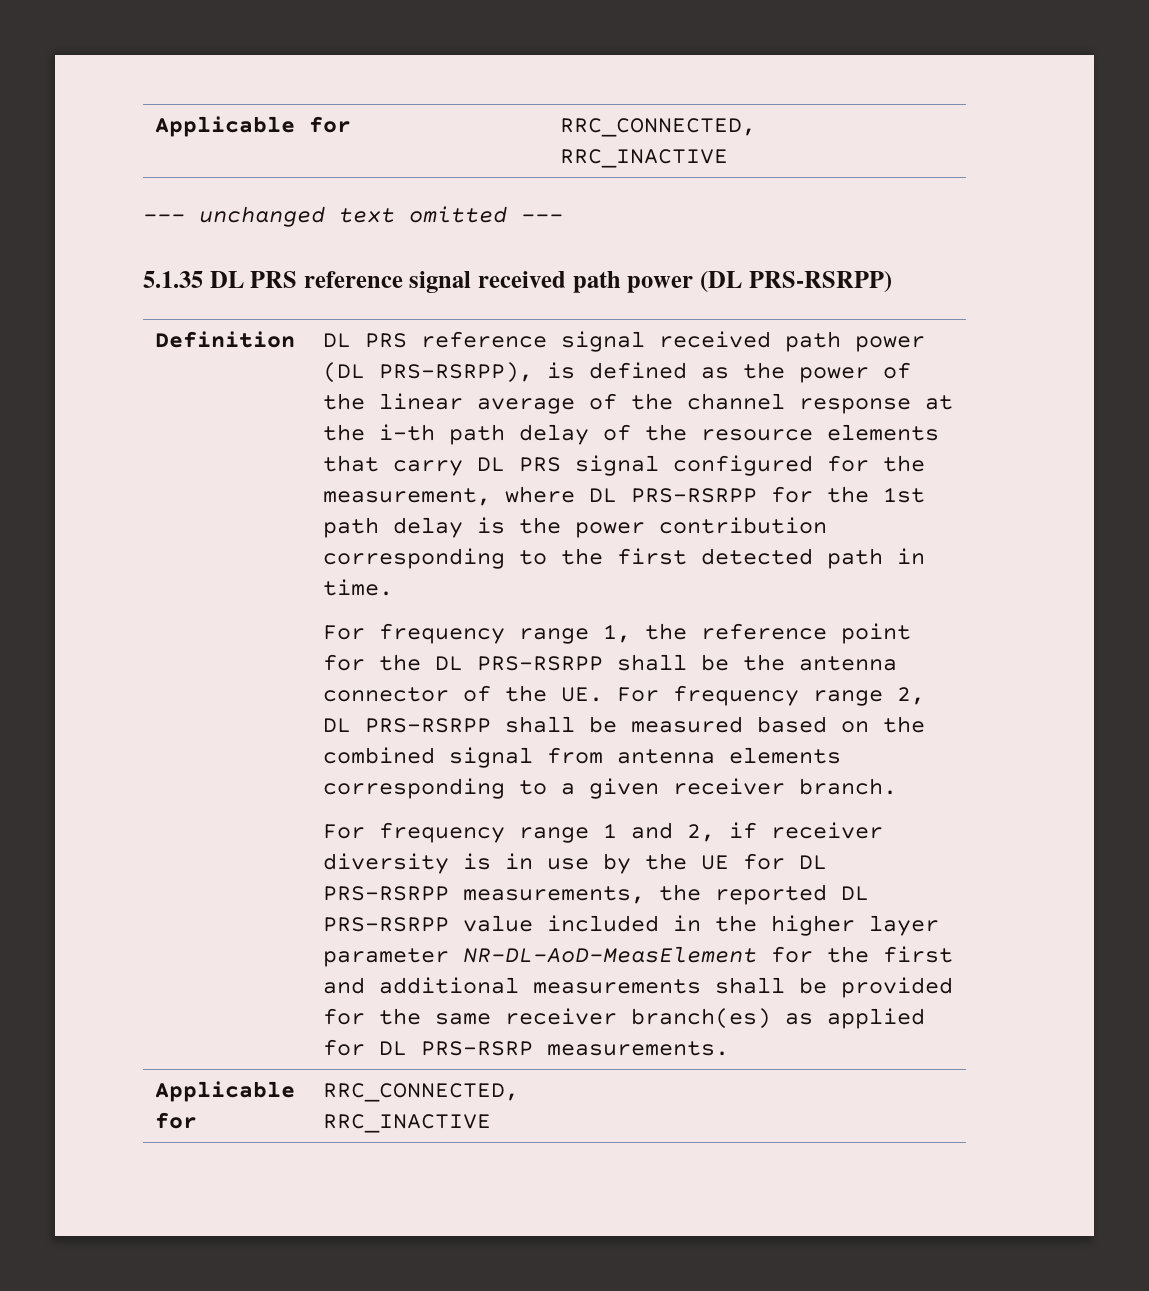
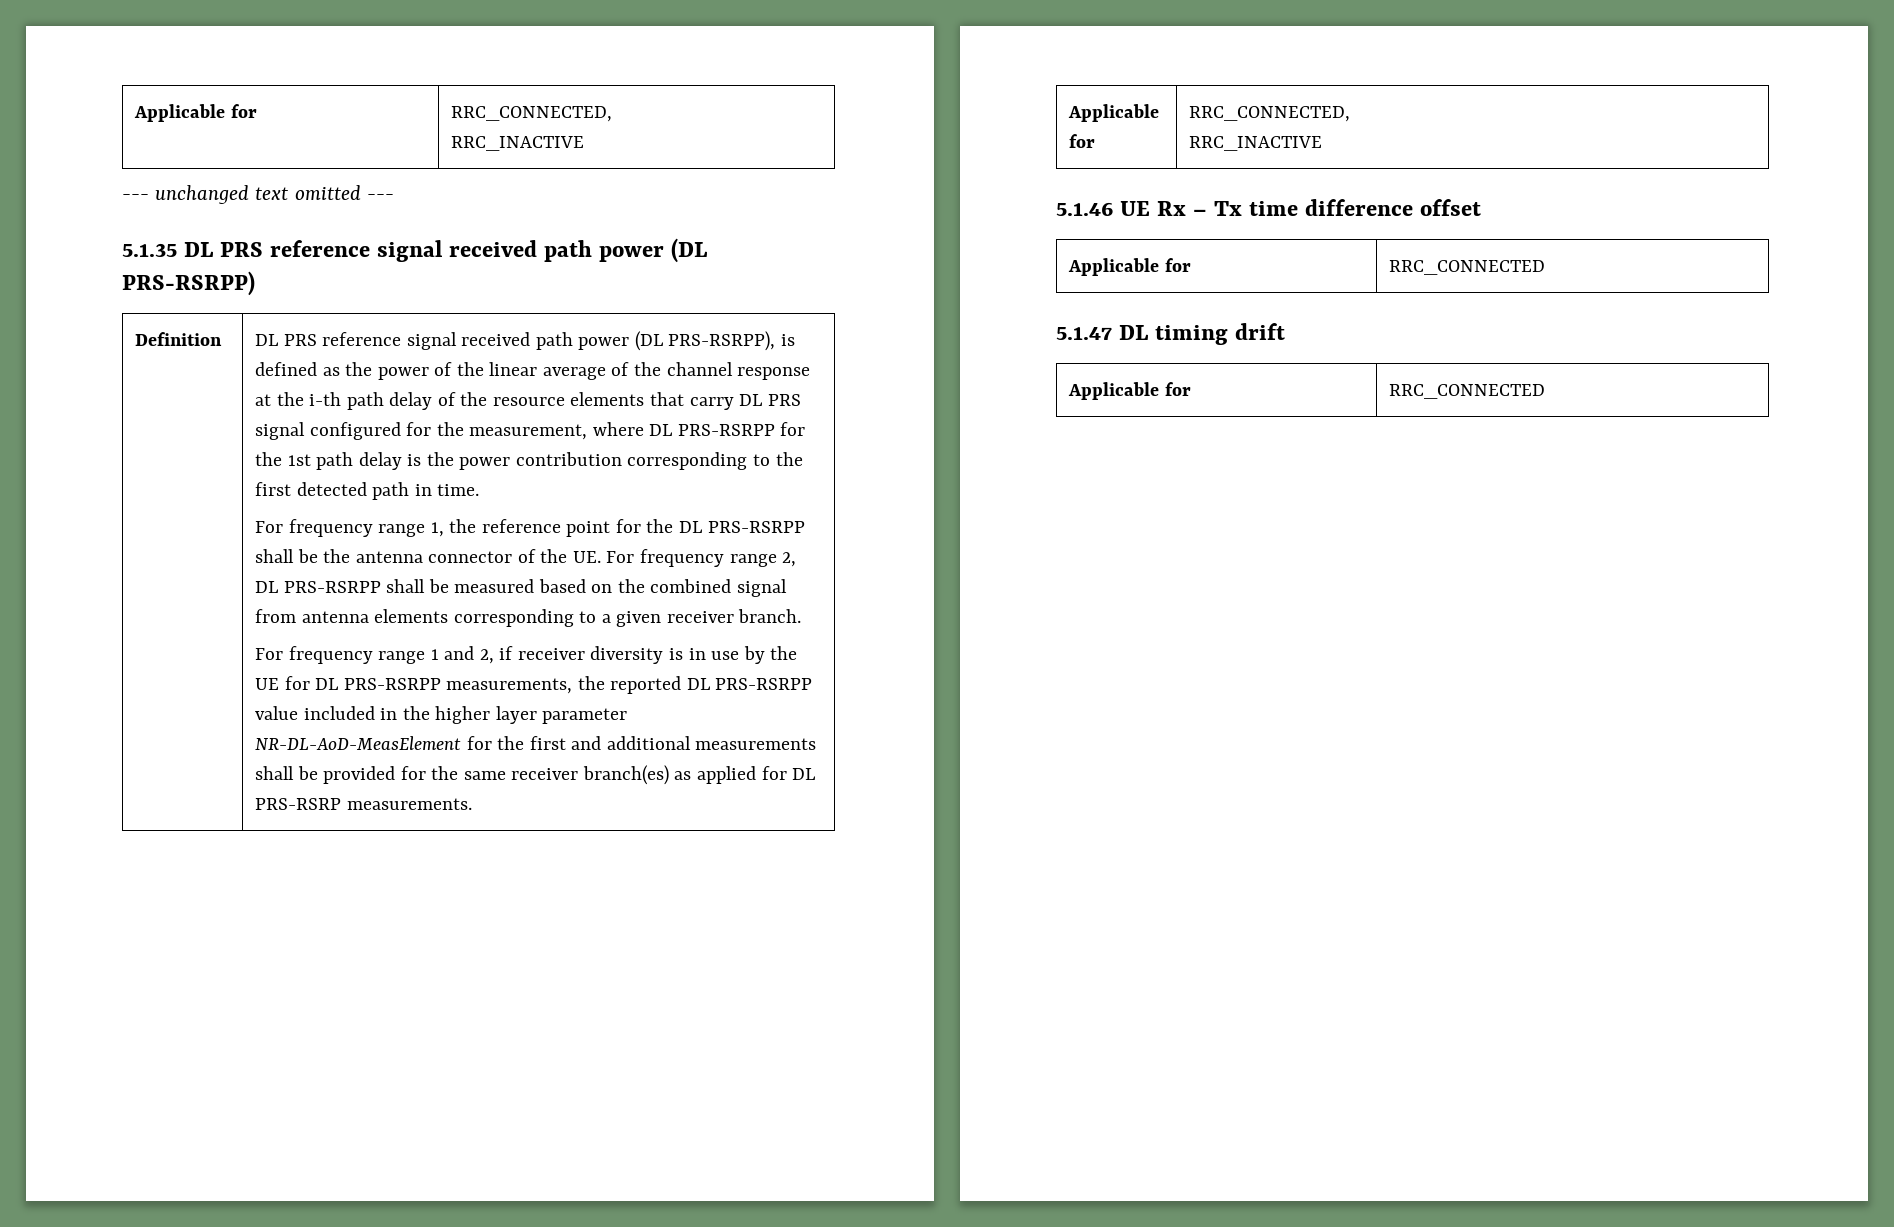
(492, 1123) none -> [1056,199,1482,216] [1068,258,1191,276] [1389,260,1546,275] [1056,323,1286,345] [1068,382,1191,400] [1389,384,1546,399] // 5.1.46 UE Rx – Tx time difference offset // Applicable for | RRC_CONNECTED // 5.1.47 DL timing drift // Applicable for | RRC_CONNECTED

